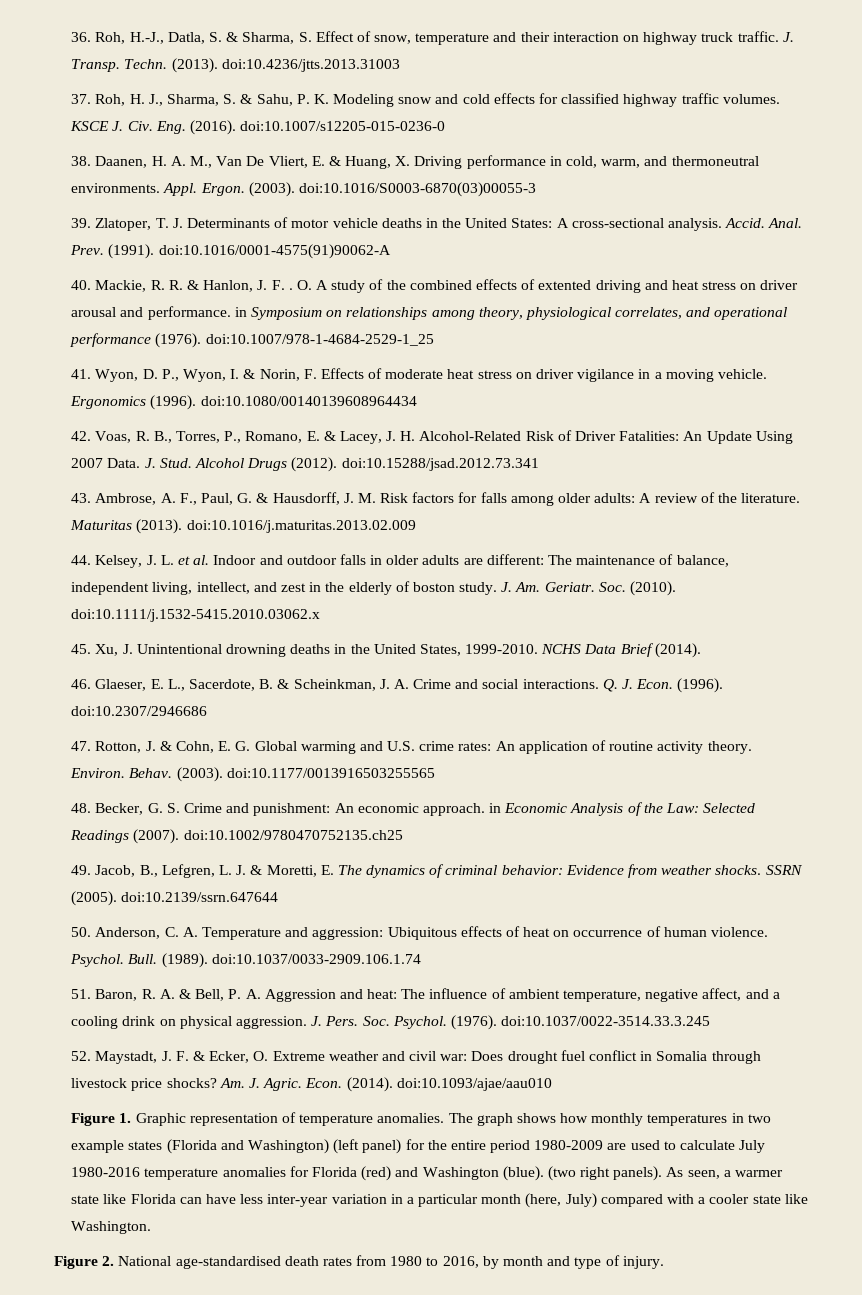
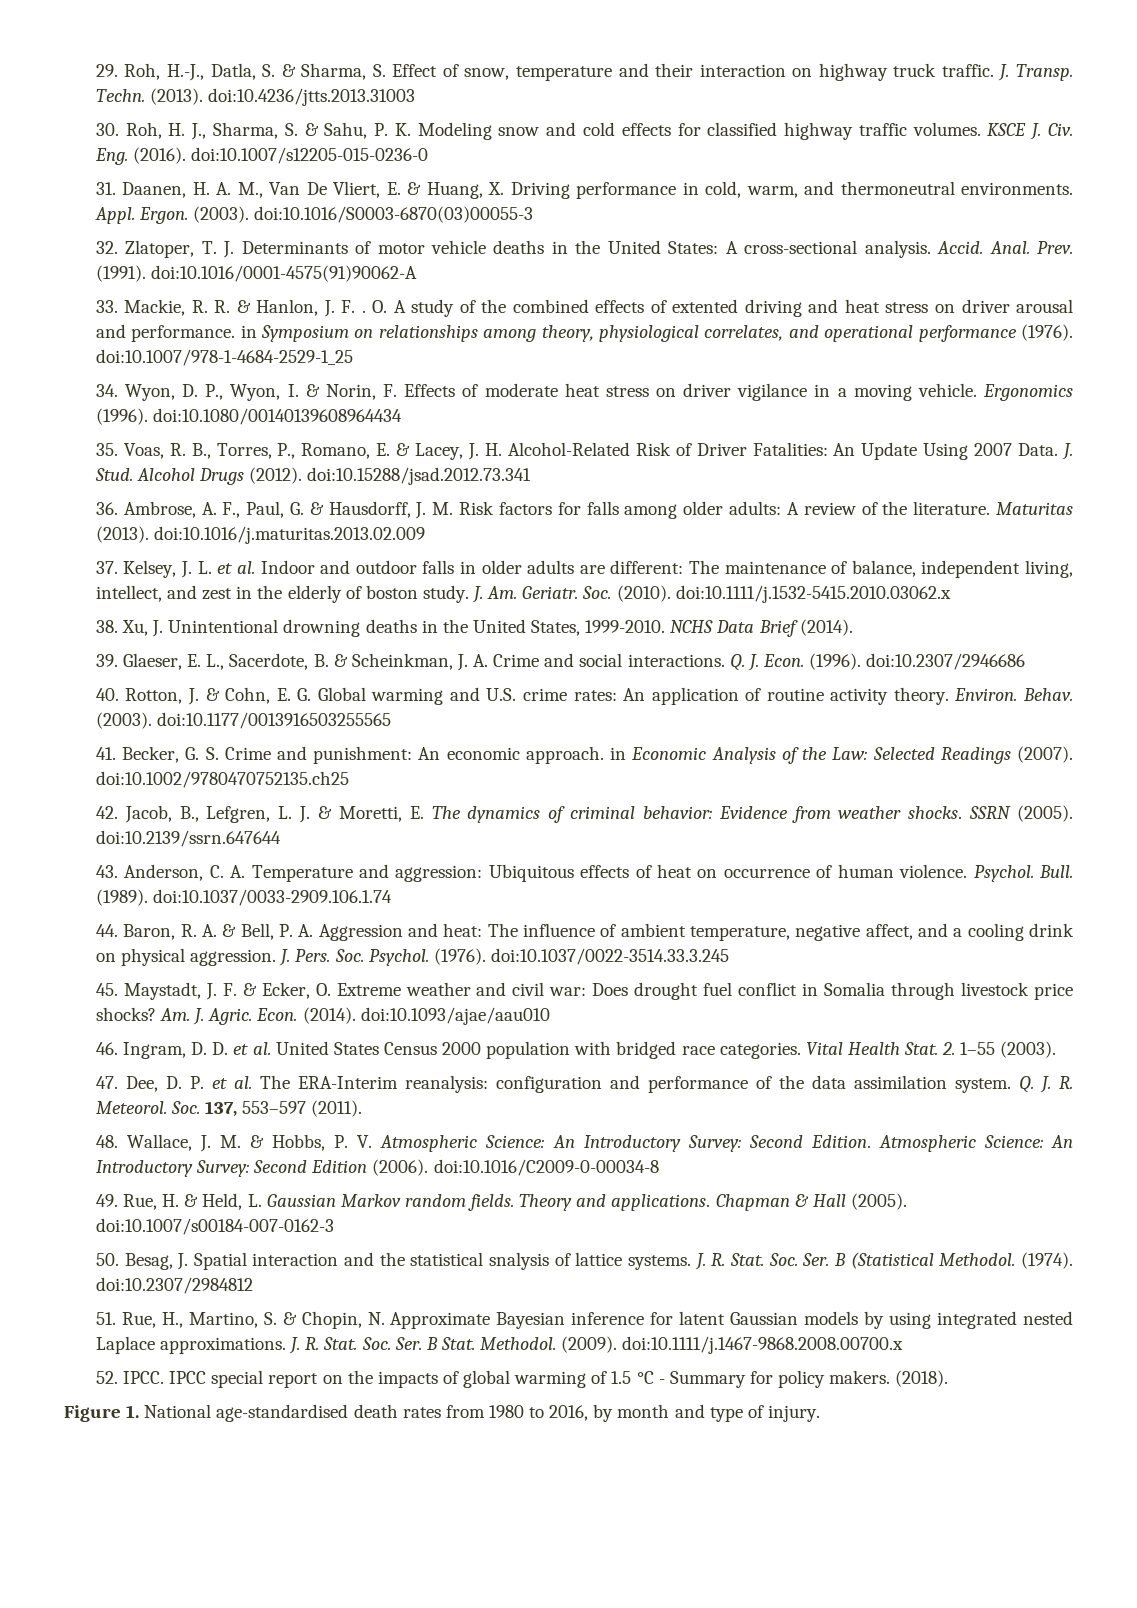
[71,32,92,42] 36. -> [95,64,118,77] 29.
[71,94,92,104] 37. -> [95,123,119,136] 30.
[71,156,92,166] 38. -> [95,182,116,195] 31.
[71,218,92,228] 39. -> [95,241,118,254] 32.
[71,280,92,290] 40. -> [95,300,118,313] 33.
[71,369,92,379] 41. -> [95,384,118,397] 34.
[71,431,92,441] 42. -> [95,443,118,456] 35.
[71,493,92,503] 43. -> [95,502,118,515] 36.
[71,555,92,565] 44. -> [95,561,118,574] 37.
[71,644,92,654] 45. -> [95,620,118,633] 38.
[71,679,92,689] 46. -> [95,654,118,667] 39.
[71,741,92,751] 47. -> [95,688,119,701] 40.
[71,803,92,813] 48. -> [95,747,116,760] 41.
[71,865,92,875] 49. -> [95,806,118,819] 42.
[71,927,92,937] 50. -> [95,865,118,878] 43.
[71,989,92,999] 51. -> [95,924,118,937] 44.
[71,1051,92,1061] 52. -> [95,983,118,996] 45.
[71,1112,771,1126] [71,1139,766,1154] [71,1166,783,1181] [71,1193,808,1208] [71,1221,152,1234] [54,1256,115,1269] Figure 1. Graphic representation of temperature anomalies. The graph shows how monthly temperatures in two example states (Florida and Washington) (left panel) for the entire period 1980-2009 are used to calculate July 1980-2016 temperature anomalies for Florida (red) and Washington (blue). (two right panels). As seen, a warmer state like Florida can have less inter-year variation in a particular month (here, July) compared with a cooler state like Washington. // Figure 2. -> [95,1041,1057,1059] [95,1075,1074,1093] [95,1100,363,1117] [95,1134,1073,1152] [95,1159,659,1177] [95,1193,907,1211] [95,1218,334,1235] [95,1252,1073,1270] [95,1277,253,1294] [95,1311,1074,1329] [95,1336,904,1354] [95,1370,949,1388] [64,1405,140,1422] 46. Ingram, D. D. et al. United States Census 2000 population with bridged race categories. Vital Health Stat. 2. 1–55 (2003). // 47. Dee, D. P. et al. The ERA-Interim reanalysis: configuration and performance of the data assimilation system. Q. J. R. Meteorol. Soc. 137, 553–597 (2011). // 48. Wallace, J. M. & Hobbs, P. V. Atmospheric Science: An Introductory Survey: Second Edition. Atmospheric Science: An Introductory Survey: Second Edition (2006). doi:10.1016/C2009-0-00034-8 // 49. Rue, H. & Held, L. Gaussian Markov random fields. Theory and applications. Chapman & Hall (2005). doi:10.1007/s00184-007-0162-3 // 50. Besag, J. Spatial interaction and the statistical snalysis of lattice systems. J. R. Stat. Soc. Ser. B (Statistical Methodol. (1974). doi:10.2307/2984812 // 51. Rue, H., Martino, S. & Chopin, N. Approximate Bayesian inference for latent Gaussian models by using integrated nested Laplace approximations. J. R. Stat. Soc. Ser. B Stat. Methodol. (2009). doi:10.1111/j.1467-9868.2008.00700.x // 52. IPCC. IPCC special report on the impacts of global warming of 1.5 °C - Summary for policy makers. (2018). // Figure 1.

